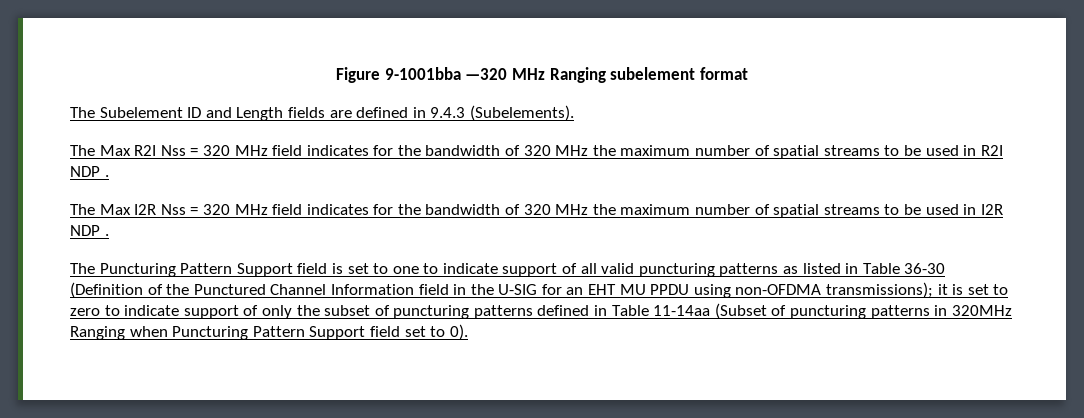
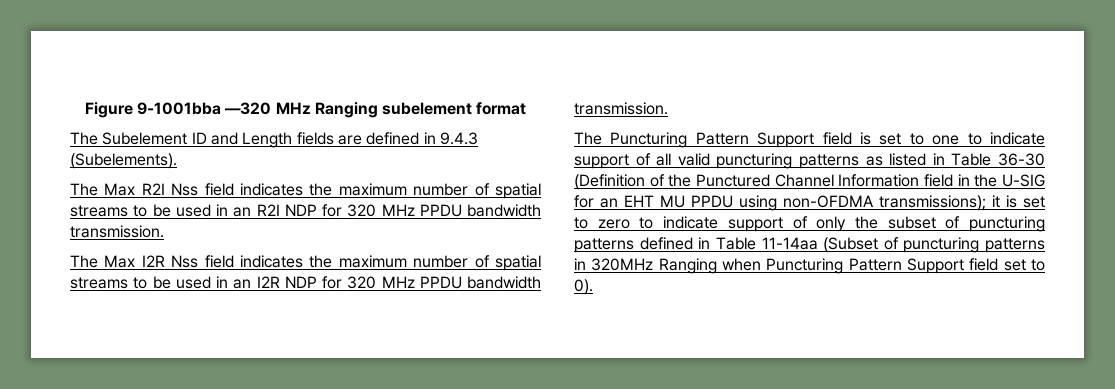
[190,145,589,156] = 320 MHz field indicates for the bandwidth of 320 MHz -> [204,183,303,196] field indicates
(977, 150) none -> [233,207,252,217] an
[104,175,109,177] [70,204,589,215] . // The Max I2R Nss = 320 MHz field indicates for the bandwidth of 320 MHz -> [322,204,541,217] [70,225,164,238] [70,255,303,268] for 320 MHz PPDU bandwidth transmission. // The Max I2R Nss field indicates
(977, 209) none -> [233,279,252,289] an
[104,234,109,236] . -> [322,276,541,289] [574,102,668,115] for 320 MHz PPDU bandwidth transmission.

